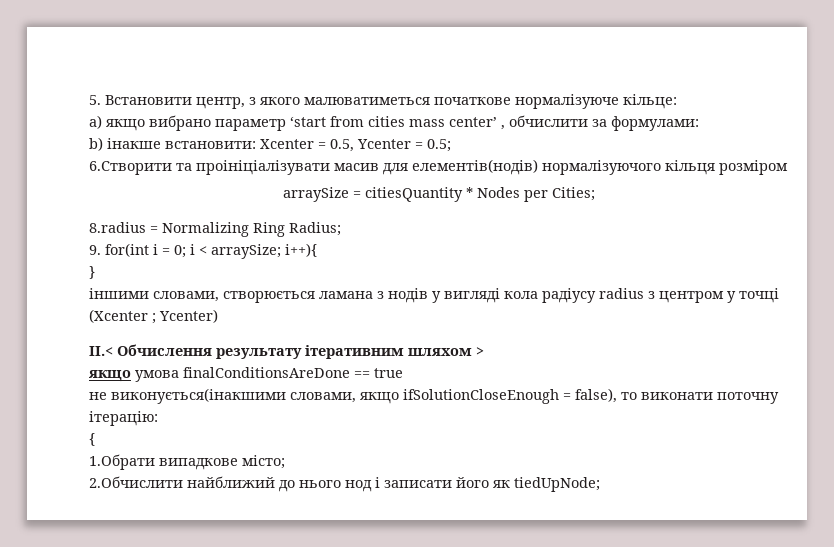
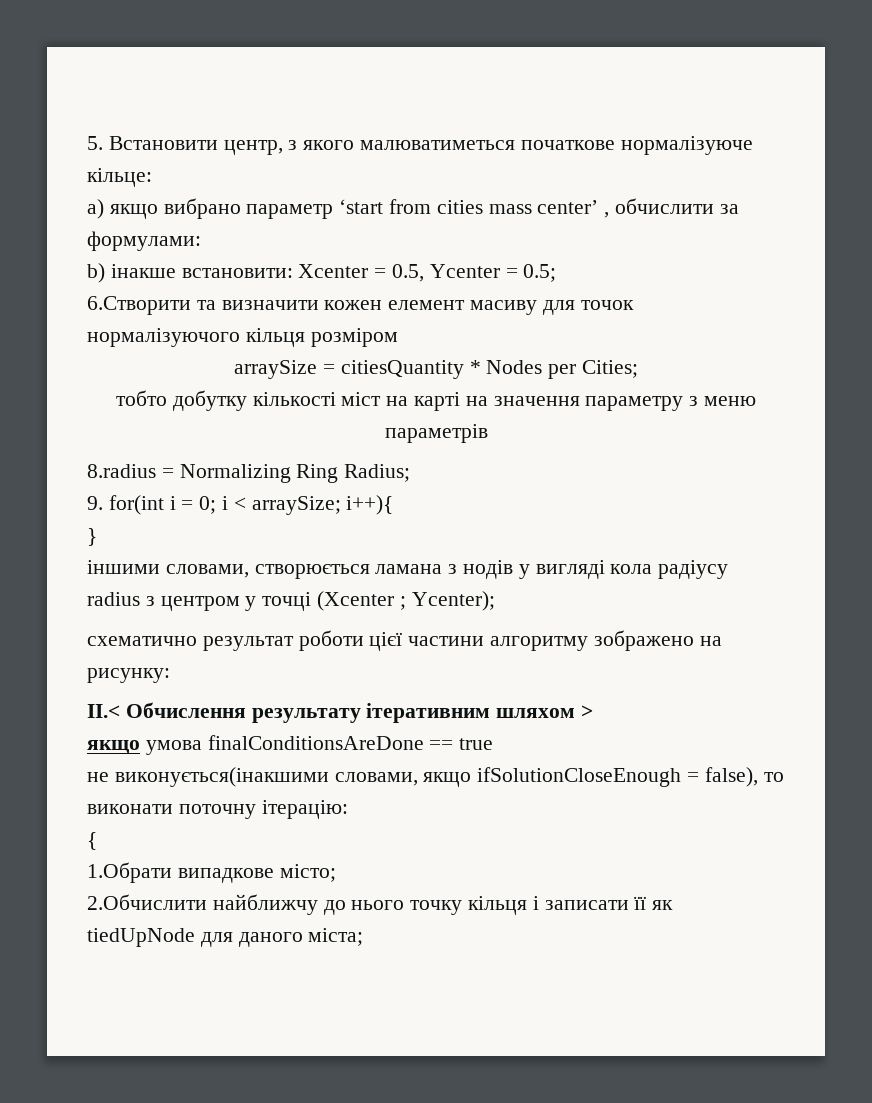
[196,159,538,175] проініціалізувати масив для елементів(нодів) -> [221,300,634,315] визначити кожен елемент масиву для точок
(595, 194) none -> [115,390,757,411] [384,424,488,443] // тобто добутку кількості міст на карті на значення параметру з меню параметрів
[159,309,218,323] Ycenter) -> [411,591,495,611] [87,630,722,651] [87,668,170,683] Ycenter); // схематично результат роботи цієї частини алгоритму зображено на рисунку:
[187,476,275,488] найближий -> [212,894,318,915] найближчу
[345,477,600,492] нод і записати його як tiedUpNode; -> [410,896,674,915] [87,928,364,947] точку кільця і записати її як tiedUpNode для даного міста;

